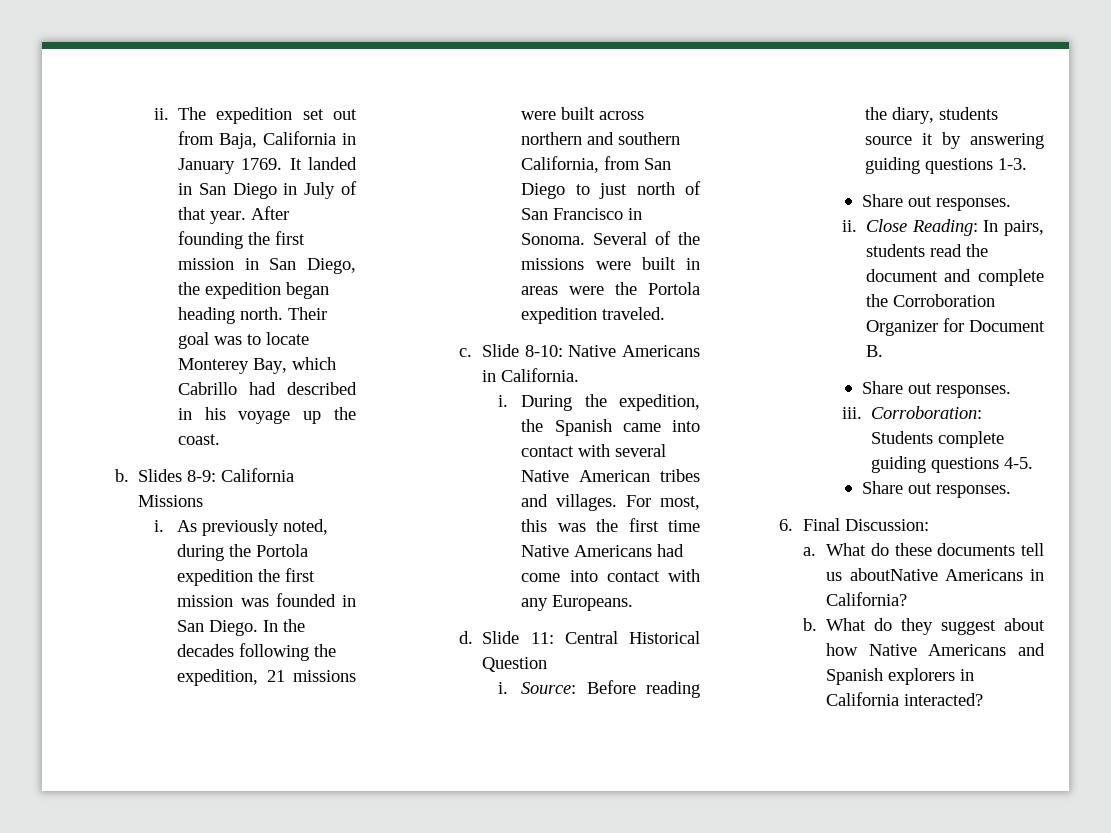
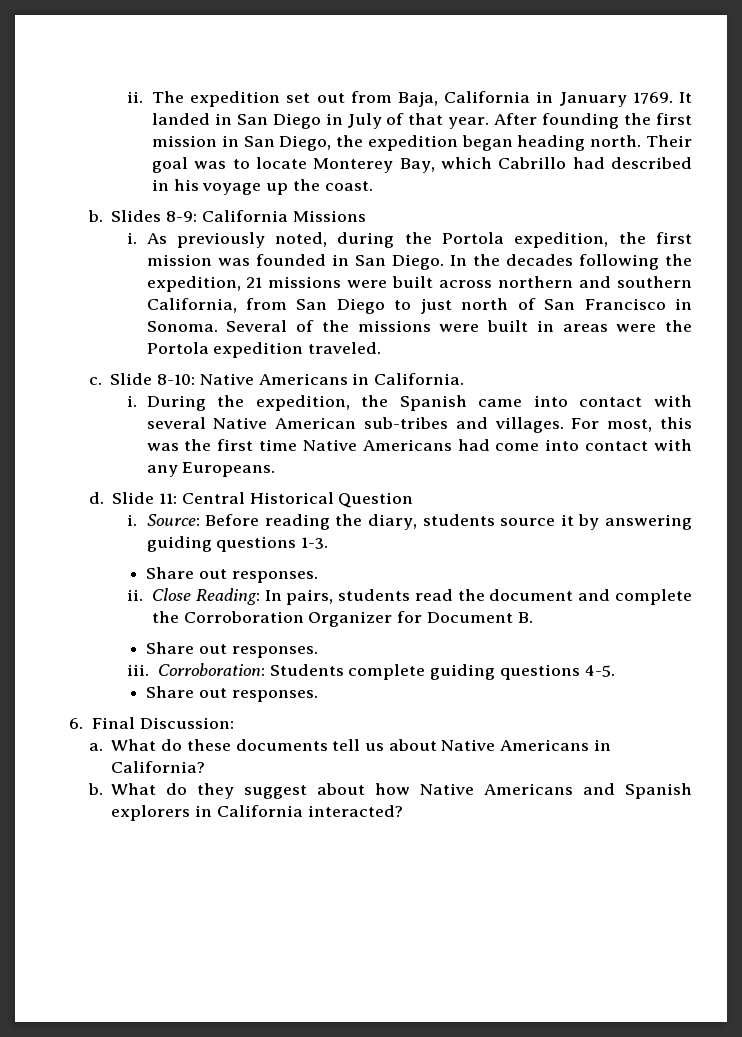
[177,569,254,586] expedition -> [514,232,609,248] expedition,
[660,469,700,482] tribes -> [363,417,448,429] sub-tribes
[849,568,938,581] aboutNative -> [388,739,496,751] about Native

